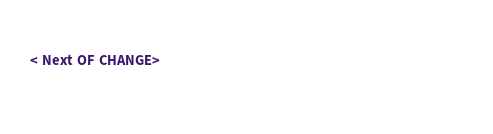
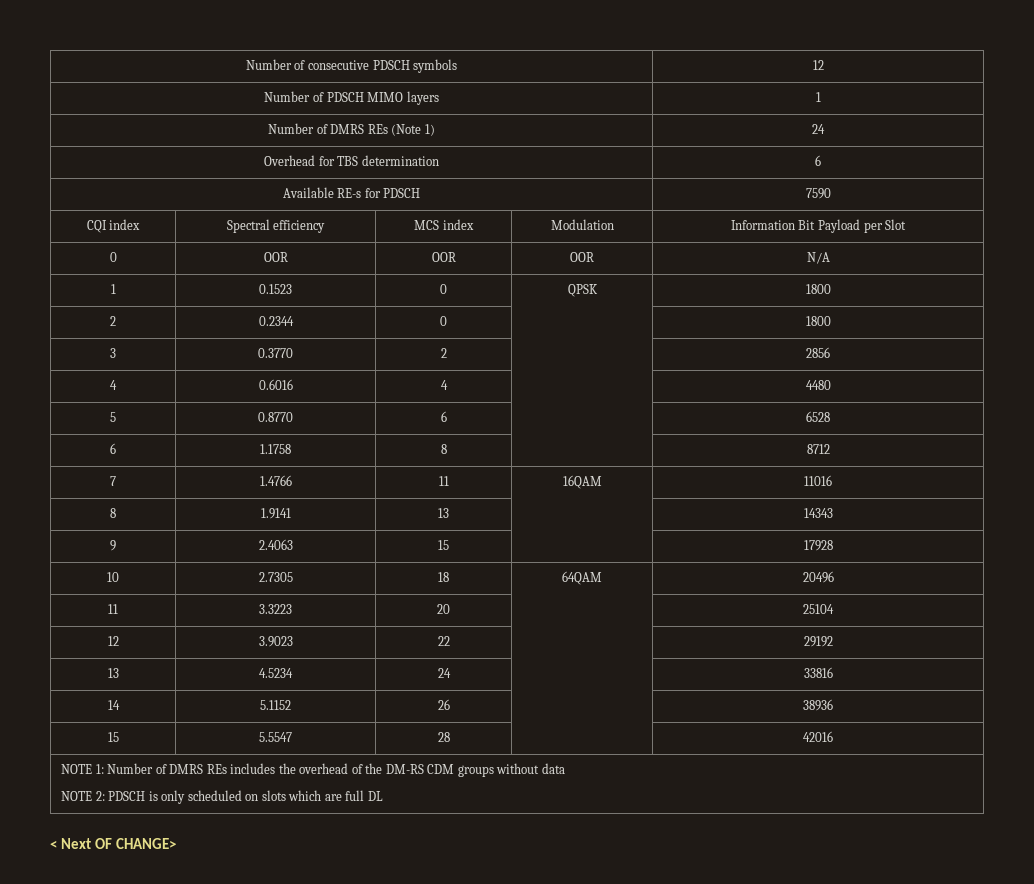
(30, 61) none -> [245,59,458,73] [812,60,824,70] [264,91,439,105] [815,92,821,102] [268,123,435,136] [812,124,825,134] [264,155,439,166] [815,155,821,166] [282,187,421,198] [805,188,831,199] [86,219,141,233] [226,219,326,233] [414,219,474,230] [550,219,614,230] [730,219,907,233] [109,252,117,262] [263,252,288,262] [431,252,456,262] [570,252,594,262] [806,252,830,264] [110,284,116,294] [259,284,292,294] [440,284,447,294] [567,284,598,297] [805,284,831,294] [110,316,116,326] [258,316,294,326] [440,316,447,326] [805,316,831,326] [110,348,116,358] [258,348,293,358] [440,348,447,358] [806,347,830,358] [110,380,117,390] [258,379,293,390] [440,380,448,390] [805,380,831,390] [110,412,116,422] [258,412,293,422] [440,411,447,422] [806,411,830,422] [110,443,116,454] [260,444,291,454] [440,444,447,454] [806,444,830,454] [110,476,116,486] [259,475,292,486] [438,476,449,486] [562,475,602,489] [804,475,832,486] [110,508,116,518] [260,508,291,519] [438,508,449,518] [803,508,833,518] [110,540,116,551] [258,539,293,550] [438,540,449,550] [803,540,833,551] [107,572,119,582] [258,572,293,582] [438,572,449,582] [562,571,602,585] [802,571,834,583] [108,604,118,614] [259,604,292,614] [437,604,450,614] [803,604,834,614] [107,636,119,646] [258,636,293,647] [437,636,450,646] [803,636,833,647] [107,668,119,678] [259,668,293,678] [437,668,451,678] [803,667,833,678] [107,700,120,710] [260,700,291,710] [437,699,450,710] [803,699,833,711] [107,732,119,742] [259,732,292,742] [437,732,450,742] [803,731,833,742] [61,763,565,777] [61,790,383,804] Number of consecutive PDSCH symbols | 12 // Number of PDSCH MIMO layers | 1 // Number of DMRS REs (Note 1) | 24 // Overhead for TBS determination | 6 // Available RE-s for PDSCH | 7590 // CQI index | Spectral efficiency | MCS index | Modulation | Information Bit Payload per Slot // 0 | OOR | OOR | OOR | N/A // 1 | 0.1523 | 0 | QPSK | 1800 // 2 | 0.2344 | 0 | | 1800 // 3 | 0.3770 | 2 | | 2856 // 4 | 0.6016 | 4 | | 4480 // 5 | 0.8770 | 6 | | 6528 // 6 | 1.1758 | 8 | | 8712 // 7 | 1.4766 | 11 | 16QAM | 11016 // 8 | 1.9141 | 13 | | 14343 // 9 | 2.4063 | 15 | | 17928 // 10 | 2.7305 | 18 | 64QAM | 20496 // 11 | 3.3223 | 20 | | 25104 // 12 | 3.9023 | 22 | | 29192 // 13 | 4.5234 | 24 | | 33816 // 14 | 5.1152 | 26 | | 38936 // 15 | 5.5547 | 28 | | 42016 // NOTE 1: Number of DMRS REs includes the overhead of the DM-RS CDM groups without data // NOTE 2: PDSCH is only scheduled on slots which are full DL //

